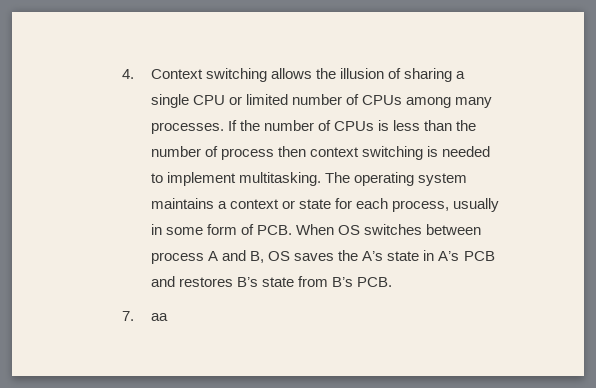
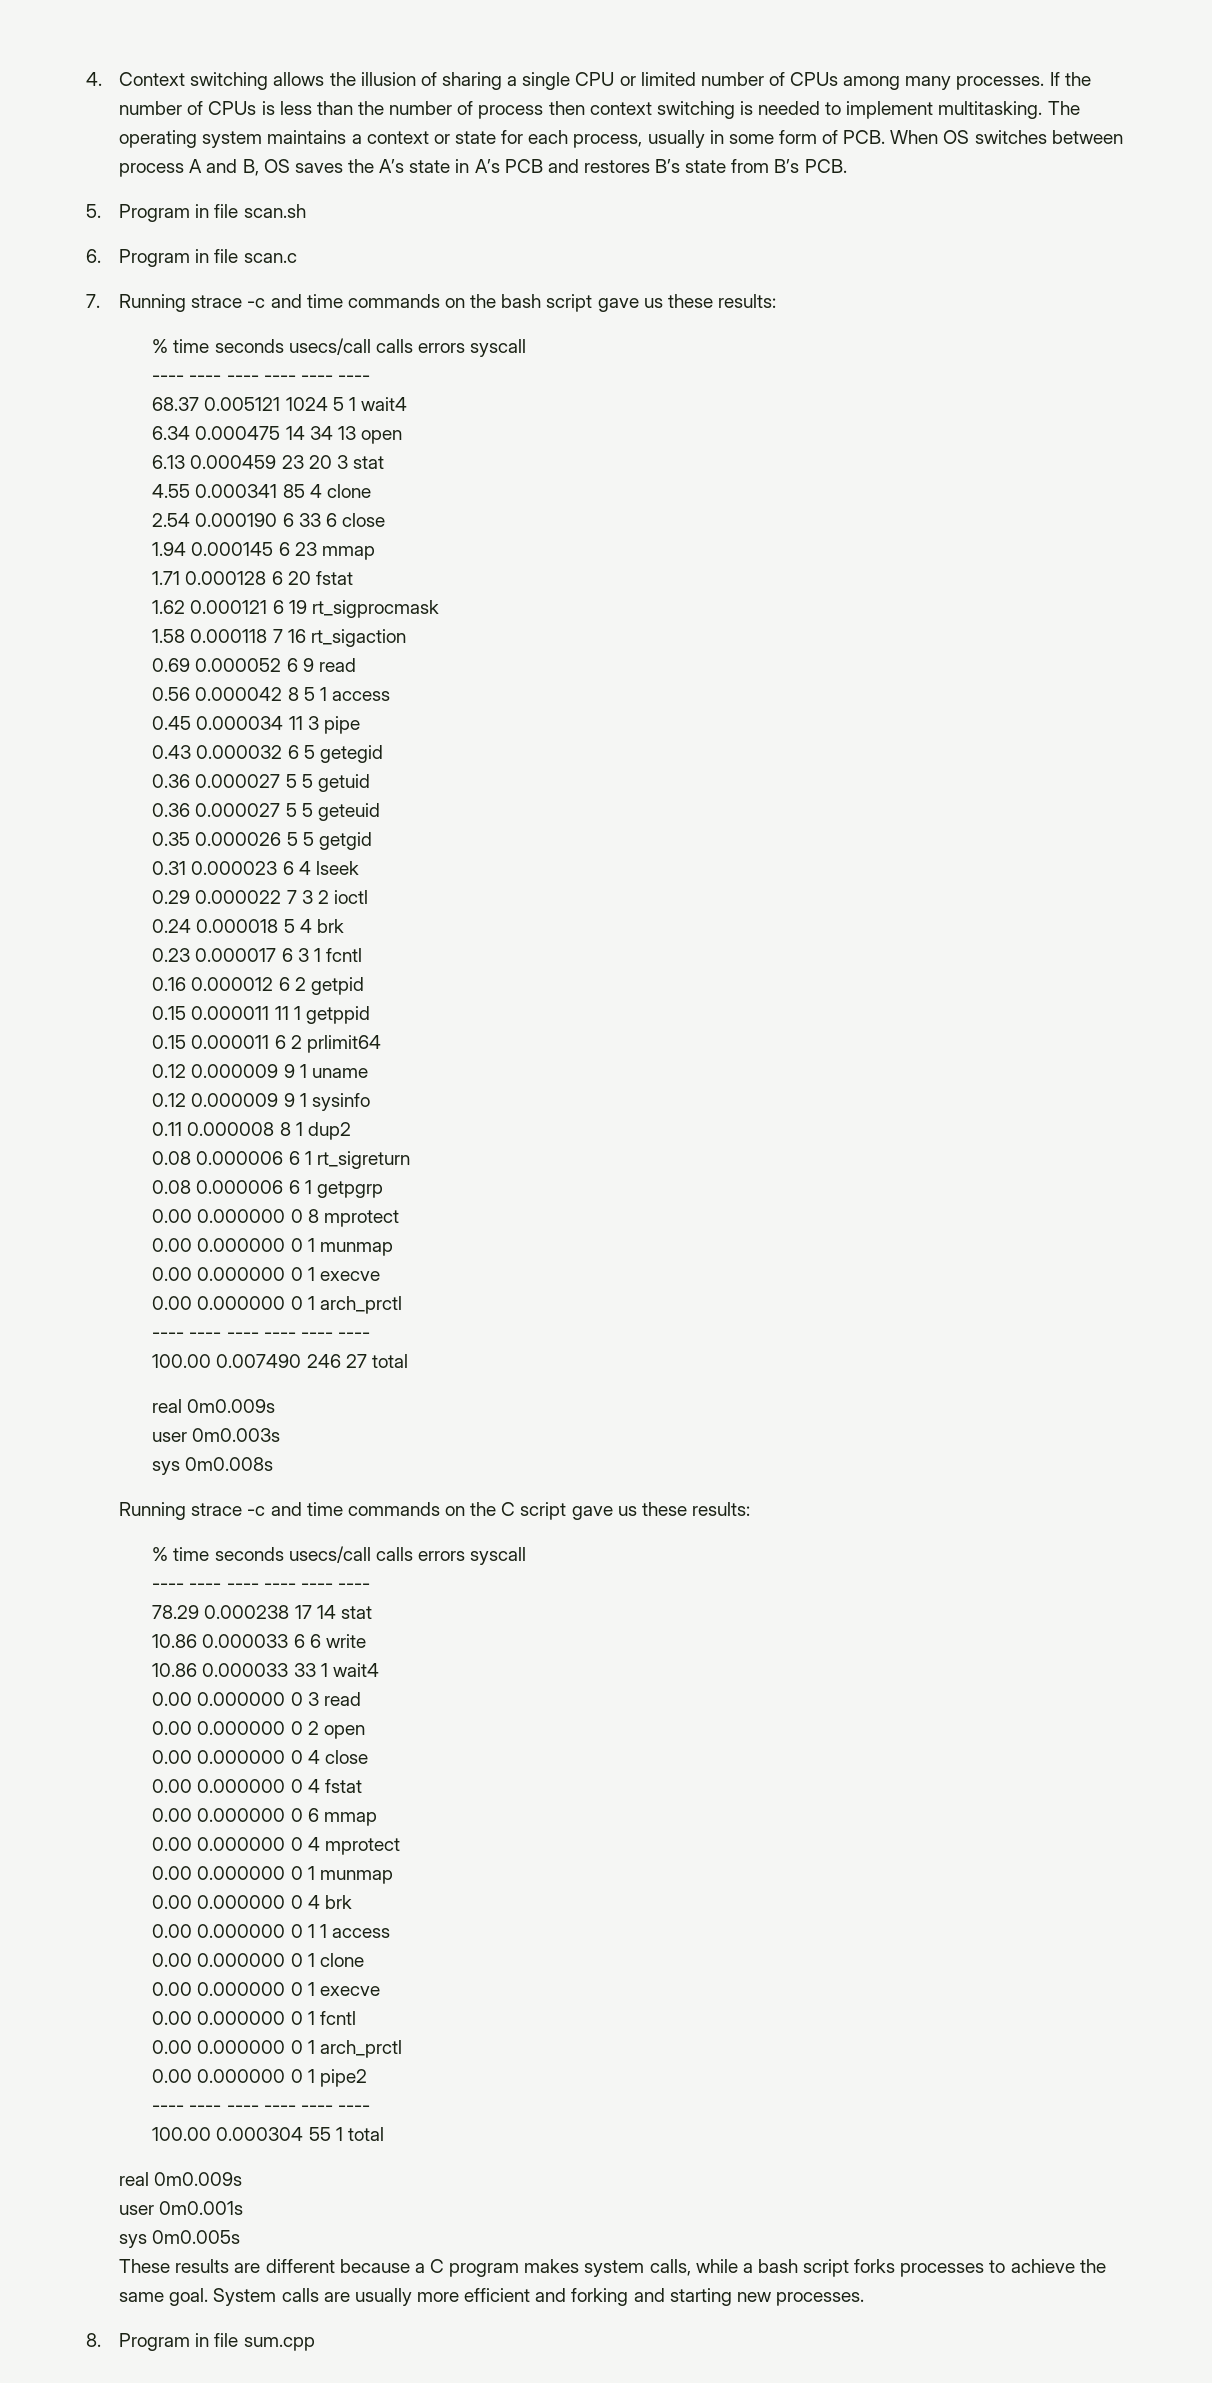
[121,311,168,321] 7. aa -> [86,204,306,222] [86,249,297,267] [86,294,776,312] [152,338,527,357] [152,375,370,382] [152,397,407,411] [152,426,402,444] [152,455,384,469] [152,484,371,498] [152,513,385,527] [152,542,375,560] [152,571,353,585] [152,600,439,618] [152,629,406,647] [152,658,356,672] [152,687,390,701] [152,716,360,734] [152,745,383,763] [152,774,370,792] [152,803,380,821] [152,832,372,850] [152,861,359,875] [152,890,368,904] [152,919,344,933] [152,948,362,962] [152,977,364,995] [152,1006,370,1024] [152,1035,381,1053] [152,1064,368,1078] [152,1093,370,1111] [152,1122,351,1140] [152,1151,410,1169] [152,1180,383,1198] [152,1209,399,1227] [152,1238,393,1256] [152,1267,380,1281] [152,1296,402,1314] [152,1332,370,1339] [152,1354,408,1368] [152,1399,276,1413] [152,1428,281,1442] [152,1457,274,1475] [119,1502,750,1520] [152,1546,527,1565] [152,1583,370,1590] [152,1605,372,1619] [152,1634,366,1648] [152,1663,379,1677] [152,1692,361,1706] [152,1721,365,1739] [152,1750,368,1764] [152,1779,362,1793] [152,1808,377,1826] [152,1837,400,1855] [152,1866,393,1884] [152,1895,352,1909] [152,1924,390,1938] [152,1953,364,1967] [152,1982,380,1996] [152,2011,356,2025] [152,2040,402,2058] [152,2069,367,2087] [152,2105,370,2112] [152,2127,384,2141] [119,2172,243,2186] [119,2201,244,2215] [119,2230,241,2248] [119,2259,1106,2277] [119,2288,864,2306] [86,2333,315,2351] 5. Program in file scan.sh // 6. Program in file scan.c // 7. Running strace -c and time commands on the bash script gave us these results: // % time seconds usecs/call calls errors syscall // ---- ---- ---- ---- ---- ---- // 68.37 0.005121 1024 5 1 wait4 // 6.34 0.000475 14 34 13 open // 6.13 0.000459 23 20 3 stat // 4.55 0.000341 85 4 clone // 2.54 0.000190 6 33 6 close // 1.94 0.000145 6 23 mmap // 1.71 0.000128 6 20 fstat // 1.62 0.000121 6 19 rt_sigprocmask // 1.58 0.000118 7 16 rt_sigaction // 0.69 0.000052 6 9 read // 0.56 0.000042 8 5 1 access // 0.45 0.000034 11 3 pipe // 0.43 0.000032 6 5 getegid // 0.36 0.000027 5 5 getuid // 0.36 0.000027 5 5 geteuid // 0.35 0.000026 5 5 getgid // 0.31 0.000023 6 4 lseek // 0.29 0.000022 7 3 2 ioctl // 0.24 0.000018 5 4 brk // 0.23 0.000017 6 3 1 fcntl // 0.16 0.000012 6 2 getpid // 0.15 0.000011 11 1 getppid // 0.15 0.000011 6 2 prlimit64 // 0.12 0.000009 9 1 uname // 0.12 0.000009 9 1 sysinfo // 0.11 0.000008 8 1 dup2 // 0.08 0.000006 6 1 rt_sigreturn // 0.08 0.000006 6 1 getpgrp // 0.00 0.000000 0 8 mprotect // 0.00 0.000000 0 1 munmap // 0.00 0.000000 0 1 execve // 0.00 0.000000 0 1 arch_prctl // ---- ---- ---- ---- ---- ---- // 100.00 0.007490 246 27 total // real 0m0.009s // user 0m0.003s // sys 0m0.008s // Running strace -c and time commands on the C script gave us these results: // % time seconds usecs/call calls errors syscall // ---- ---- ---- ---- ---- ---- // 78.29 0.000238 17 14 stat // 10.86 0.000033 6 6 write // 10.86 0.000033 33 1 wait4 // 0.00 0.000000 0 3 read // 0.00 0.000000 0 2 open // 0.00 0.000000 0 4 close // 0.00 0.000000 0 4 fstat // 0.00 0.000000 0 6 mmap // 0.00 0.000000 0 4 mprotect // 0.00 0.000000 0 1 munmap // 0.00 0.000000 0 4 brk // 0.00 0.000000 0 1 1 access // 0.00 0.000000 0 1 clone // 0.00 0.000000 0 1 execve // 0.00 0.000000 0 1 fcntl // 0.00 0.000000 0 1 arch_prctl // 0.00 0.000000 0 1 pipe2 // ---- ---- ---- ---- ---- ---- // 100.00 0.000304 55 1 total // real 0m0.009s // user 0m0.001s // sys 0m0.005s // These results are different because a C program makes system calls, while a bash script forks processes to achieve the same goal. System calls are usually more efficient and forking and starting new processes. // 8. Program in file sum.cpp

